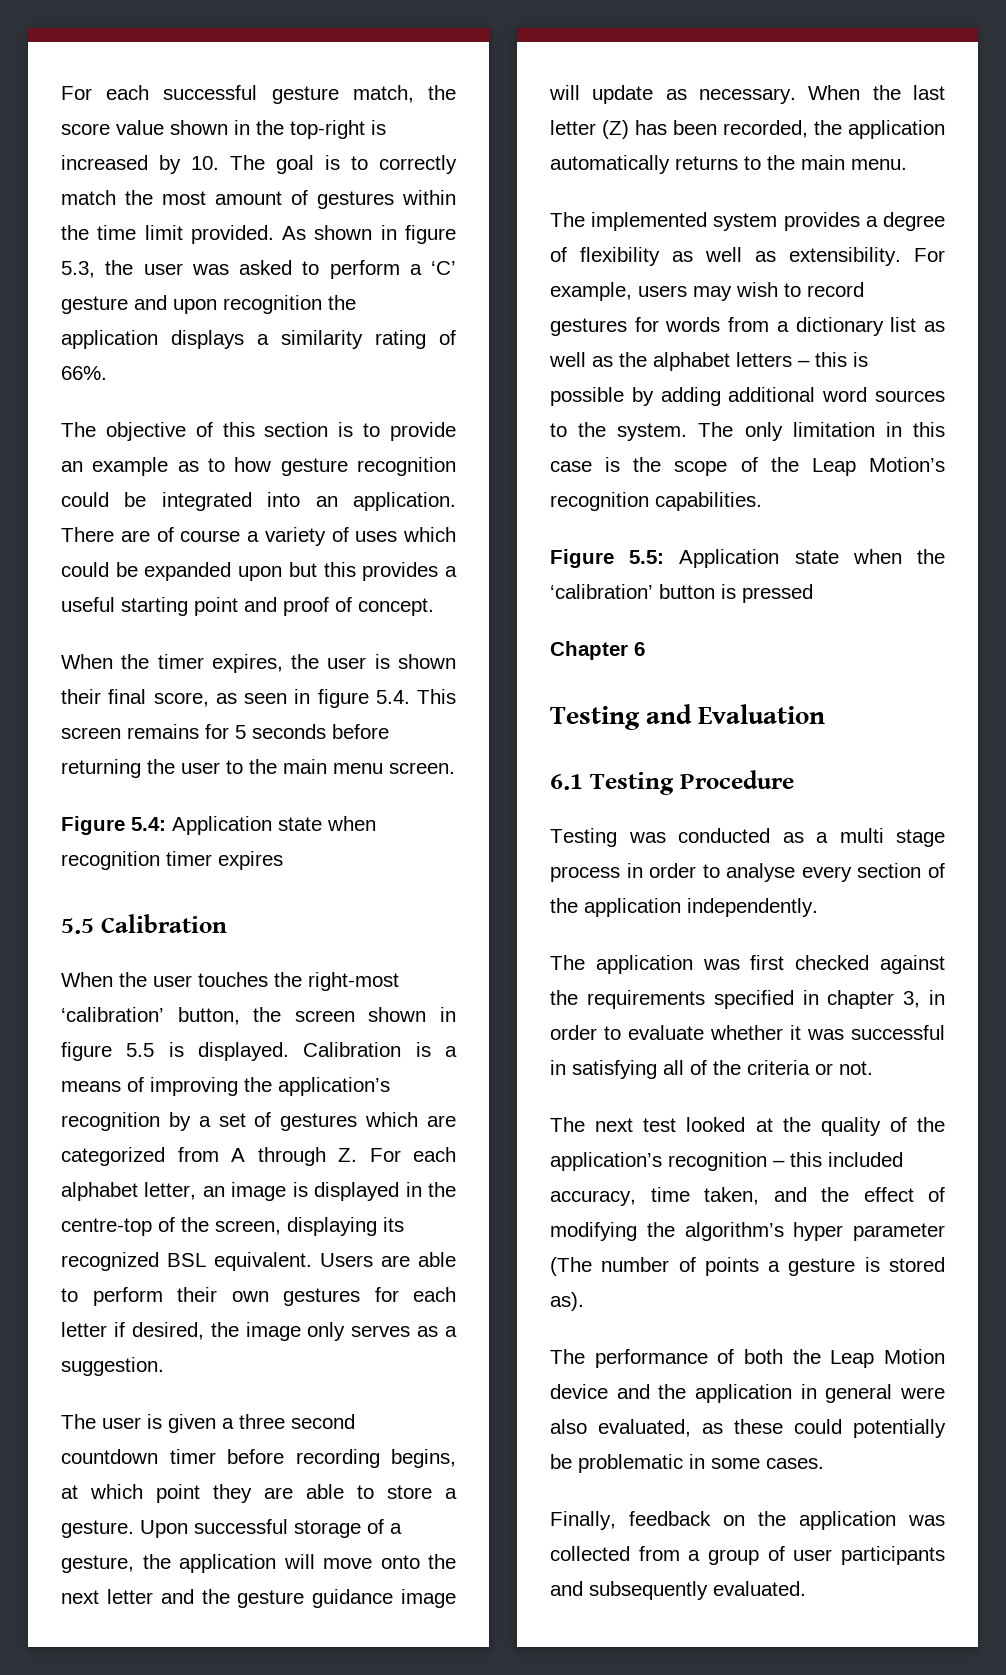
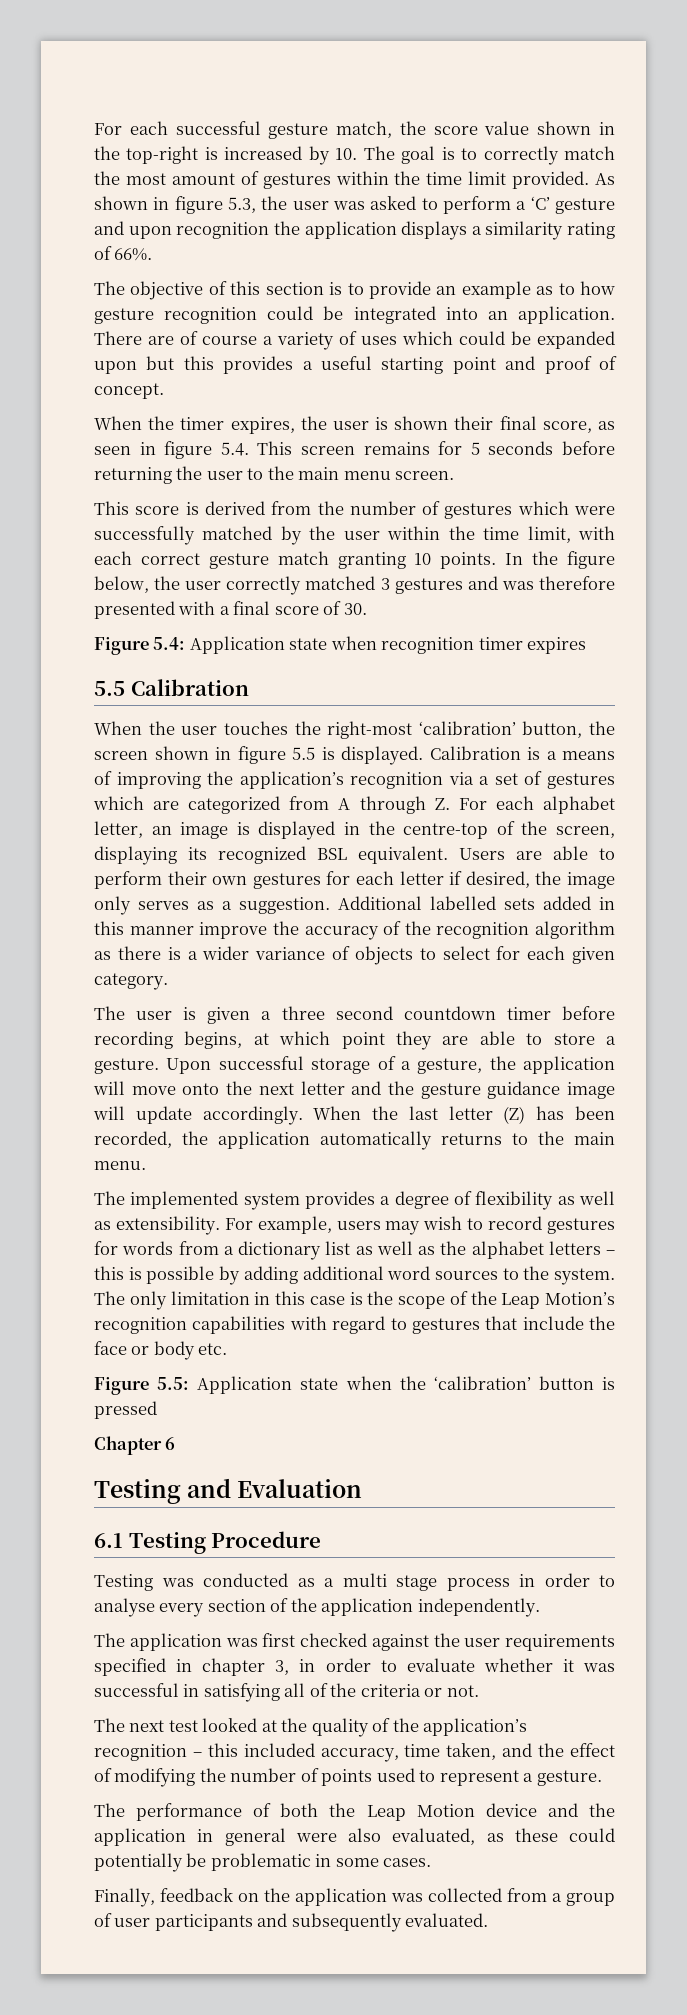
(455, 768) none -> [94,501,616,519] [94,526,616,545] [94,551,616,569] [94,576,615,595] [94,601,367,619] // This score is derived from the number of gestures which were successfully matched by the user within the time limit, with each correct gesture match granting 10 points. In the figure below, the user correctly matched 3 gestures and was therefore presented with a final score of 30.
[168,1112,191,1131] by -> [448,772,474,785] via
(164, 1366) none -> [338,896,615,910] [94,921,615,940] [94,946,615,965] [94,973,168,990] Additional labelled sets added in this manner improve the accuracy of the recognition algorithm as there is a wider variance of objects to select for each given category.
[665,88,796,104] as necessary. -> [202,1106,303,1125] accordingly.
[655,492,762,511] capabilities. -> [192,1316,615,1334] [94,1341,228,1360] capabilities with regard to gestures that include the face or body etc.
(578, 997) none -> [464,1638,501,1647] user
[684,1222,945,1241] [550,1257,945,1276] [550,1292,584,1311] algorithm’s hyper parameter (The number of points a gesture is stored as). -> [230,1768,602,1786] number of points used to represent a gesture.

